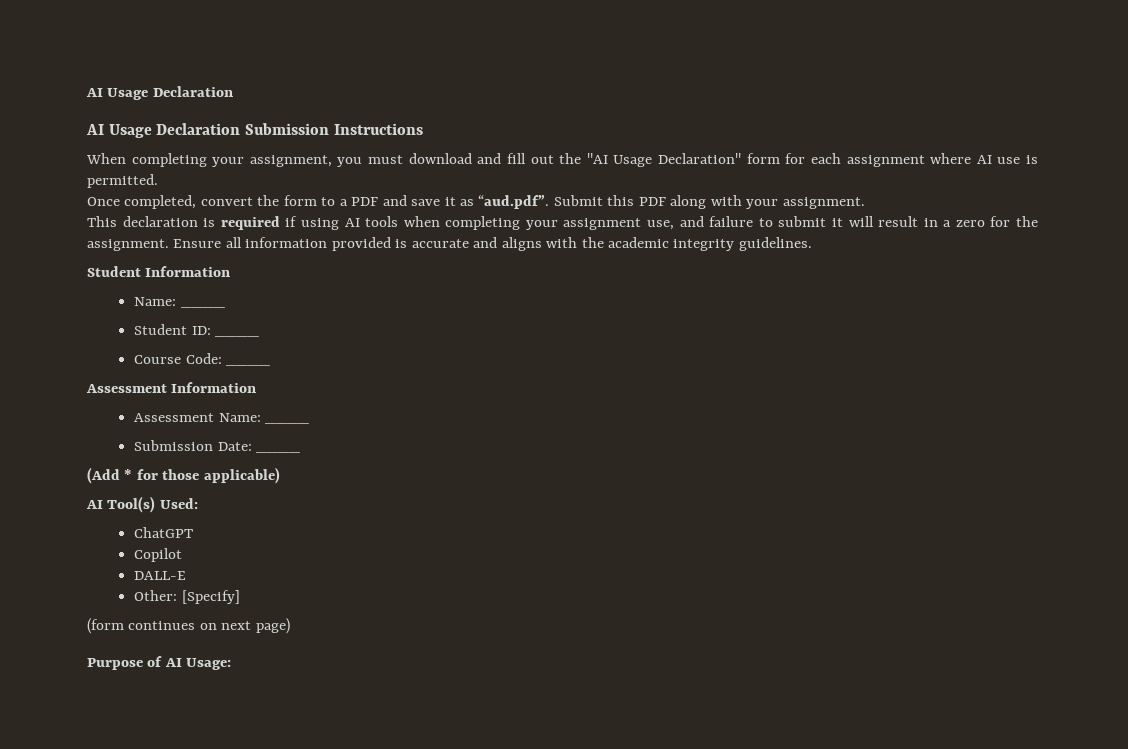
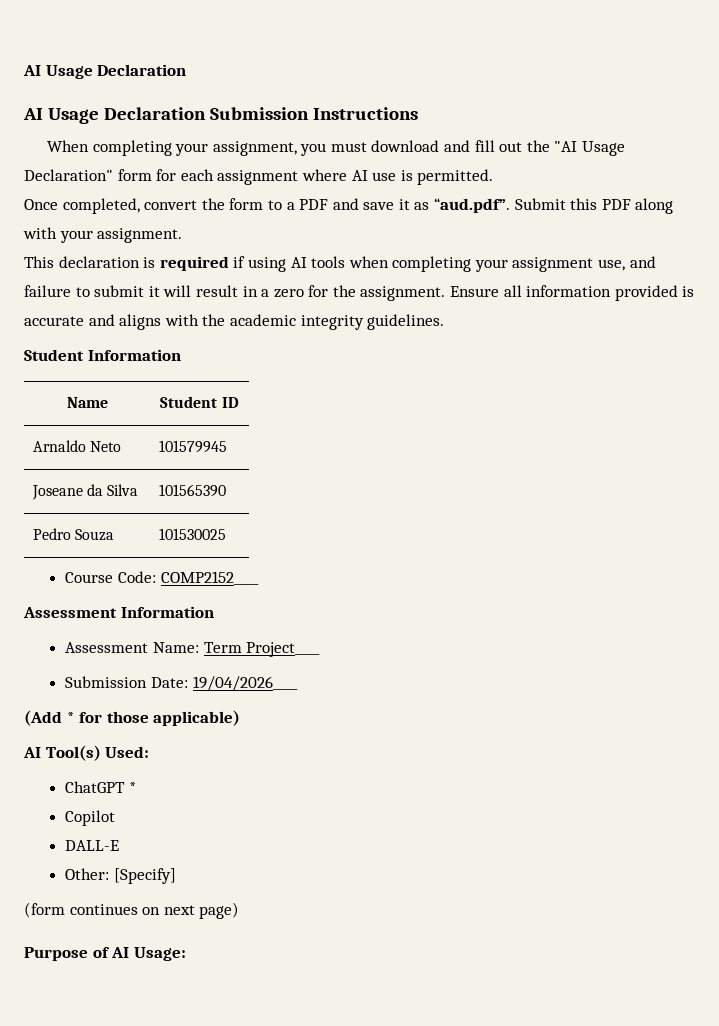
[134,297,177,306] [180,306,225,308] [134,324,211,335] [215,335,260,337] // Name: ____ // Student ID: ____ -> [67,397,108,408] [160,396,239,408] [32,440,122,452] [158,440,227,453] [31,484,139,500] [158,484,226,497] [32,528,115,541] [158,528,226,540] // Name | Student ID // Arnaldo Neto | 101579945 // Joseane da Silva | 101565390 // Pedro Souza | 101530025
[226,364,271,366] ____ -> [160,571,259,585] COMP2152____
[265,422,310,424] ____ -> [203,642,321,657] Term Project____
[256,451,301,453] ____ -> [192,676,298,691] 19/04/2026____
(194, 532) none -> [128,782,136,793] *

